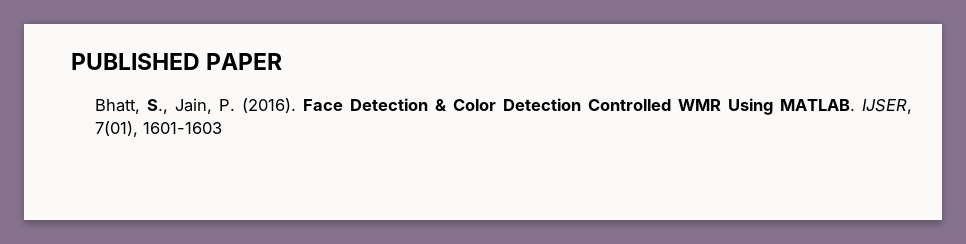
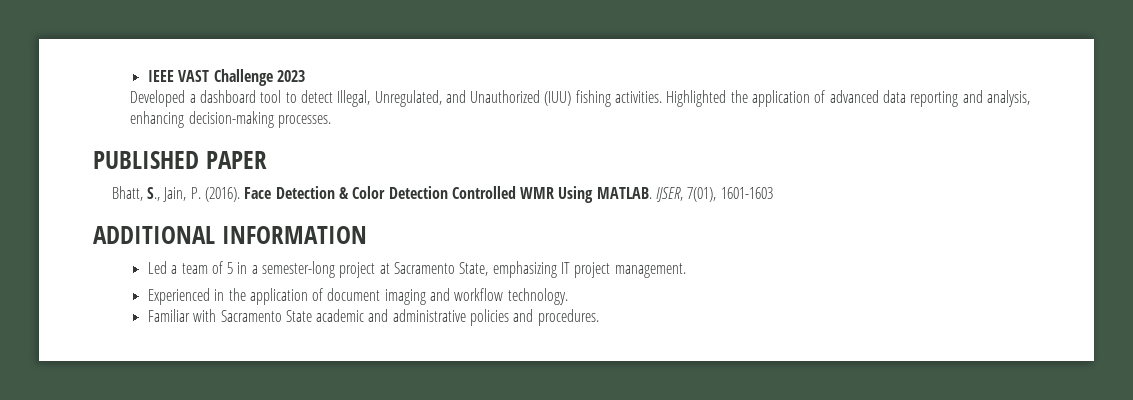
(71, 61) none -> [147,69,305,86] [130,90,1030,107] [130,111,331,128] IEEE VAST Challenge 2023 // Developed a dashboard tool to detect Illegal, Unregulated, and Unauthorized (IUU) fishing activities. Highlighted the application of advanced data reporting and analysis, enhancing decision-making processes. //
(222, 128) none -> [93,226,367,244] [147,261,686,278] [147,288,568,305] [147,309,599,326] // ADDITIONAL INFORMATION // Led a team of 5 in a semester-long project at Sacramento State, emphasizing IT project management. // Experienced in the application of document imaging and workflow technology. // Familiar with Sacramento State academic and administrative policies and procedures.

